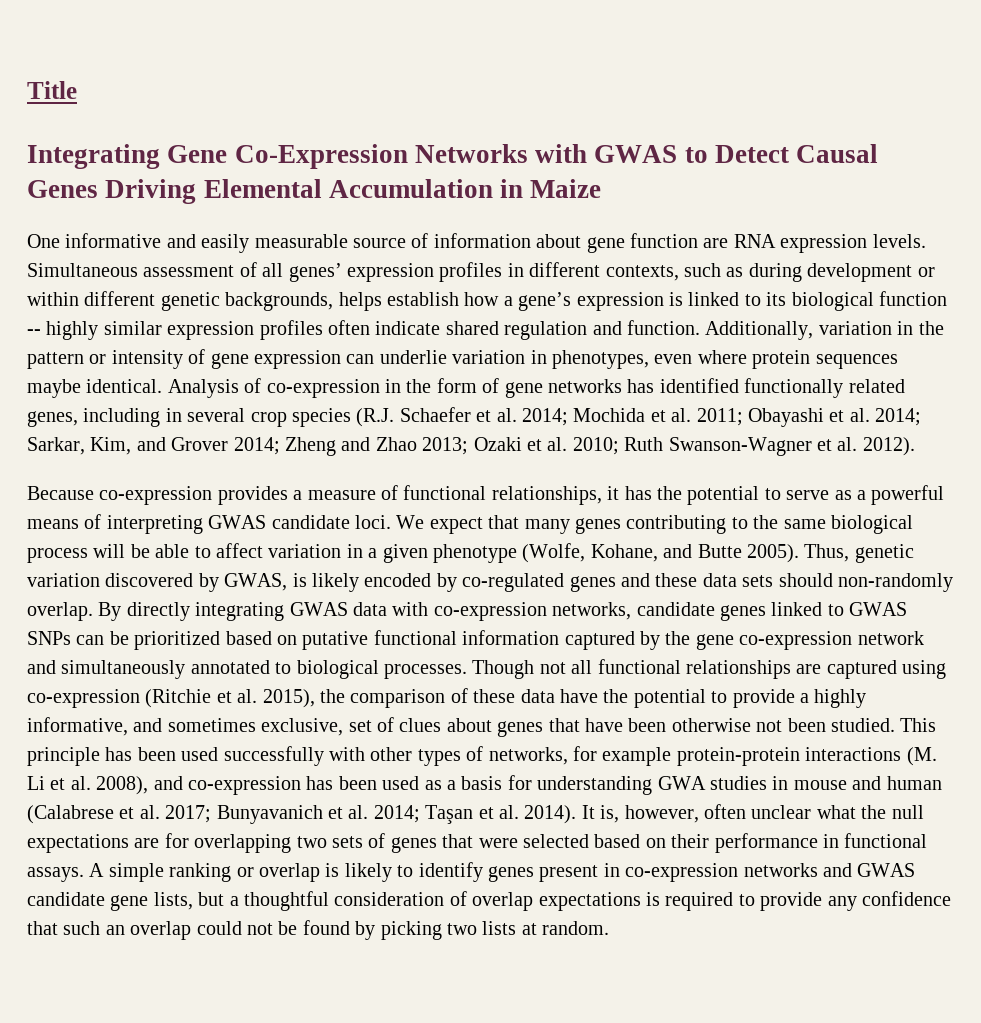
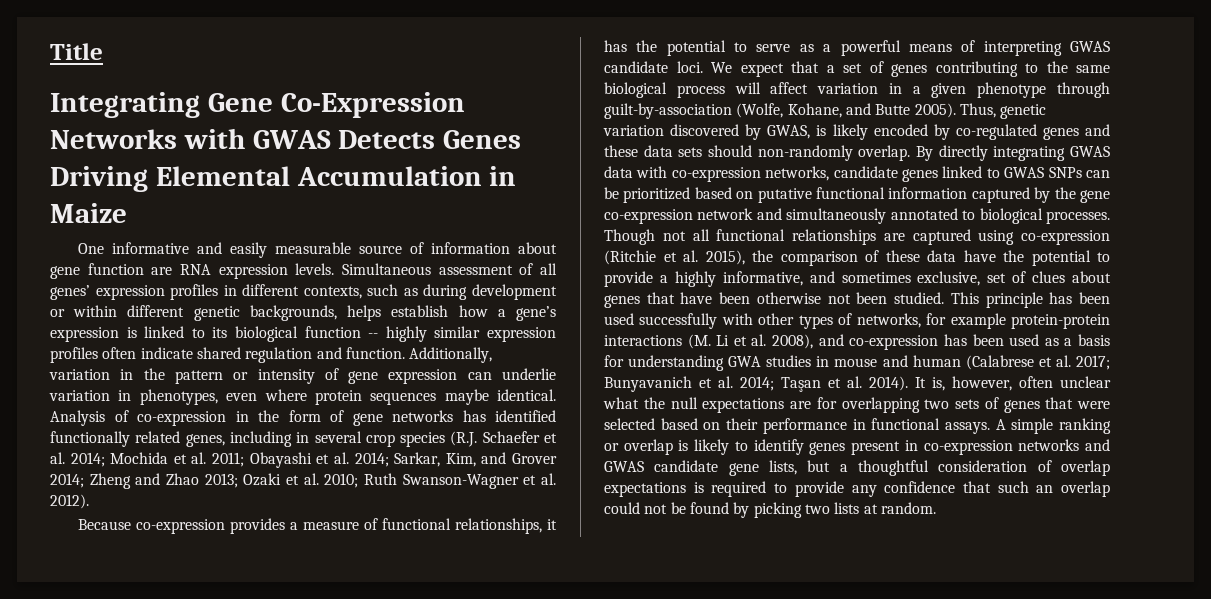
[684,144,879,163] to Detect Causal -> [338,130,436,149] Detects
[524,519,570,534] many -> [826,61,884,73] a set of
[130,544,211,558] be able to -> (761, 88) none
(517, 553) none -> [1057,82,1110,98] [604,103,732,119] through guilt-by-association

